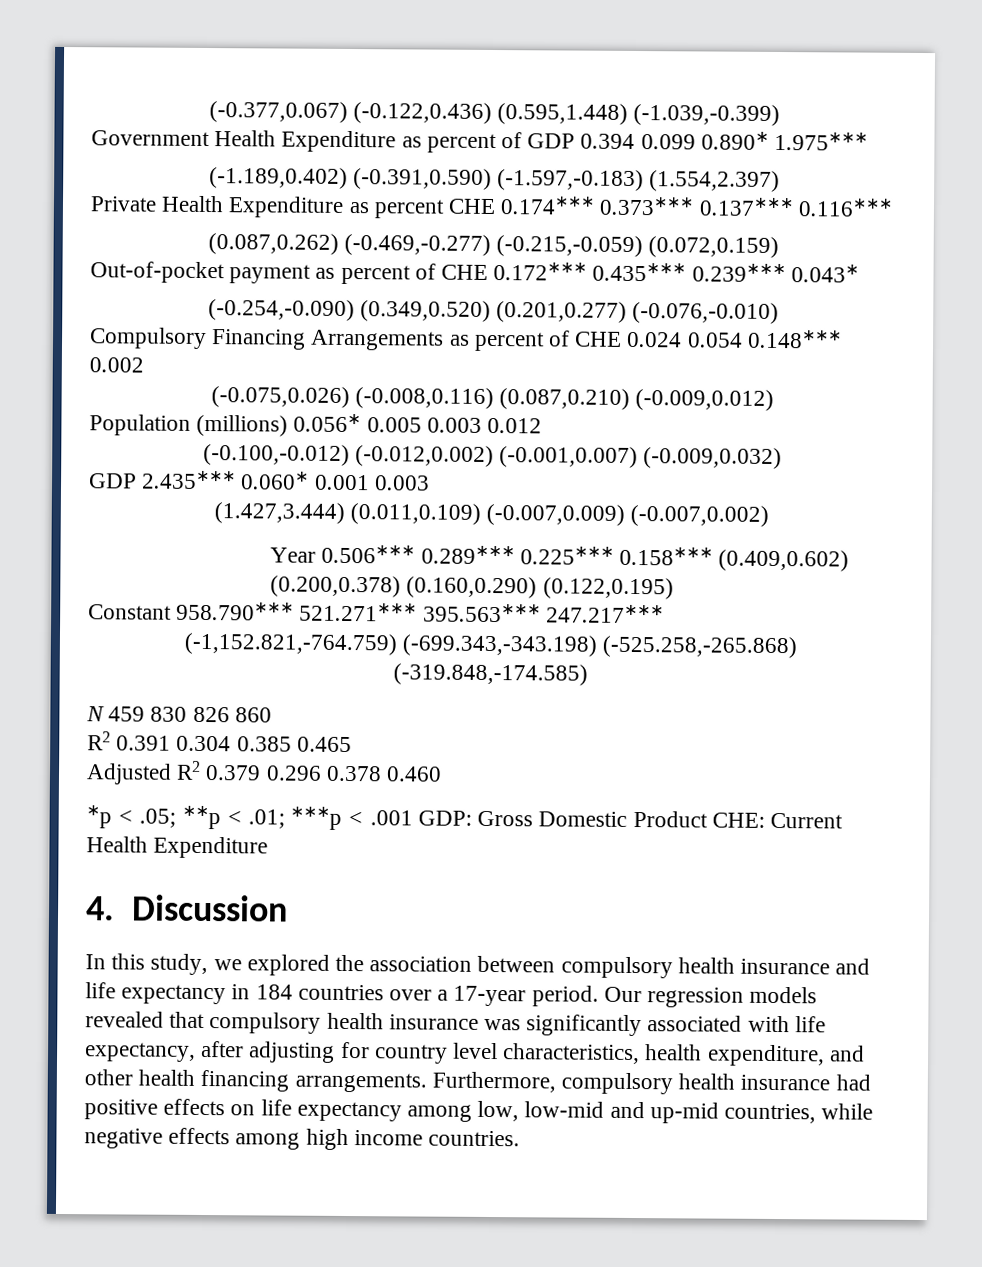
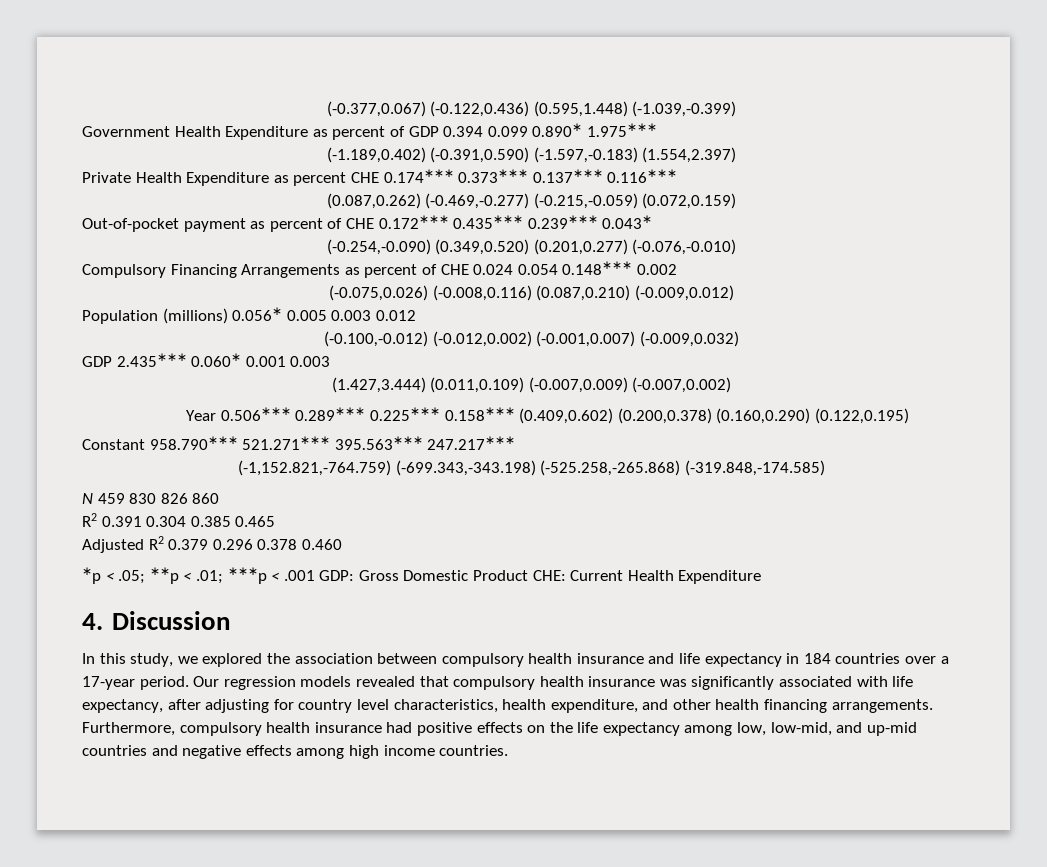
(256, 1110) none -> [549,722,573,733] the
[524,1101,605,1118] low-mid -> [770,722,832,736] low-mid,
[724,1103,874,1124] countries, while -> [82,745,178,756] countries and

